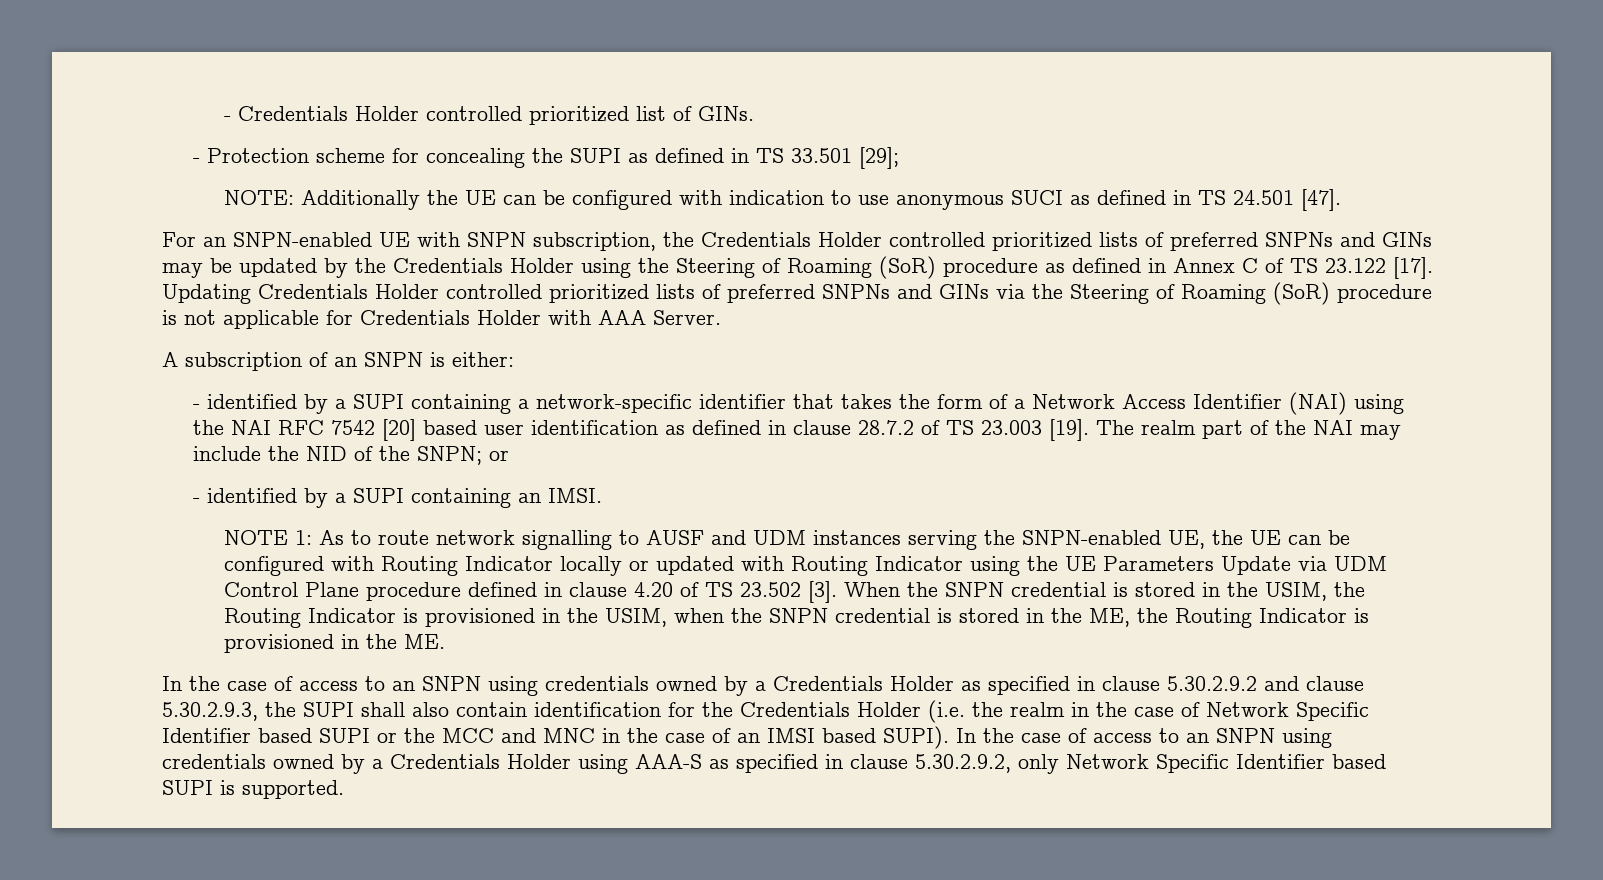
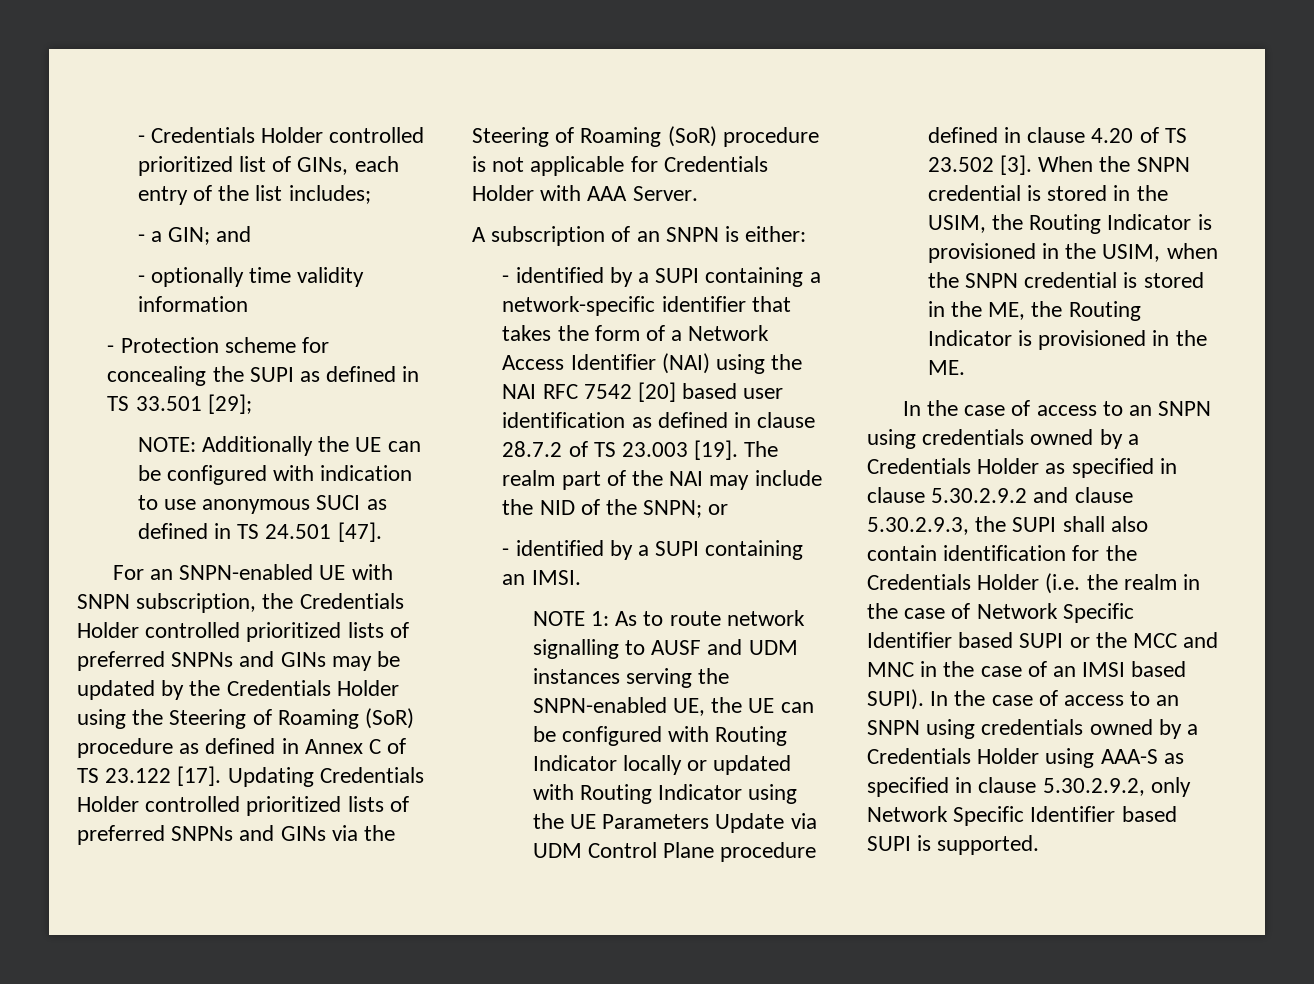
[698,106,755,121] GINs. -> [297,156,399,175] [137,185,371,205] [137,226,252,245] [137,267,365,287] [137,296,248,312] GINs, each entry of the list includes; // - a GIN; and // - optionally time validity information

